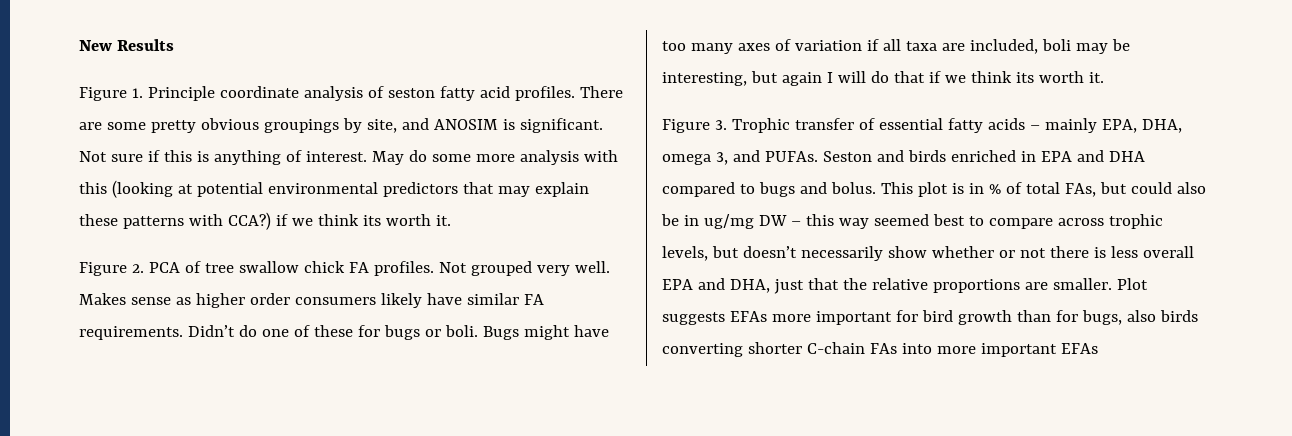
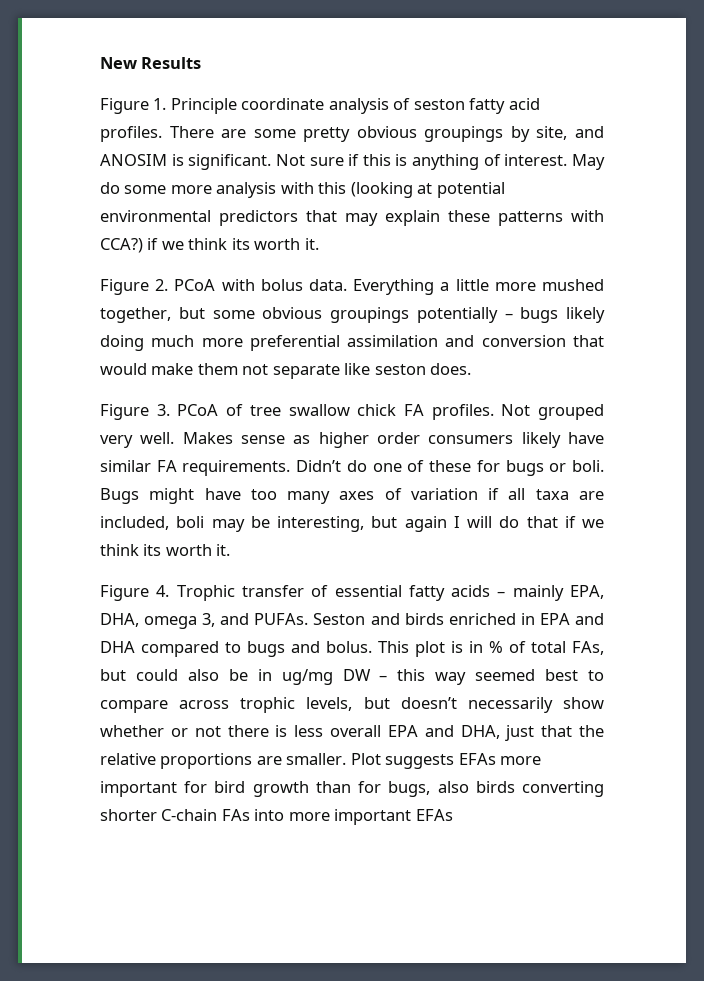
[148,262,180,273] PCA -> [174,279,604,295] [100,307,605,323] [100,335,604,351] [100,363,472,379] [100,404,219,420] PCoA with bolus data. Everything a little more mushed together, but some obvious groupings potentially – bugs likely doing much more preferential assimilation and conversion that would make them not separate like seston does. // Figure 3. PCoA
[714,120,727,130] 3. -> [156,585,170,597] 4.

